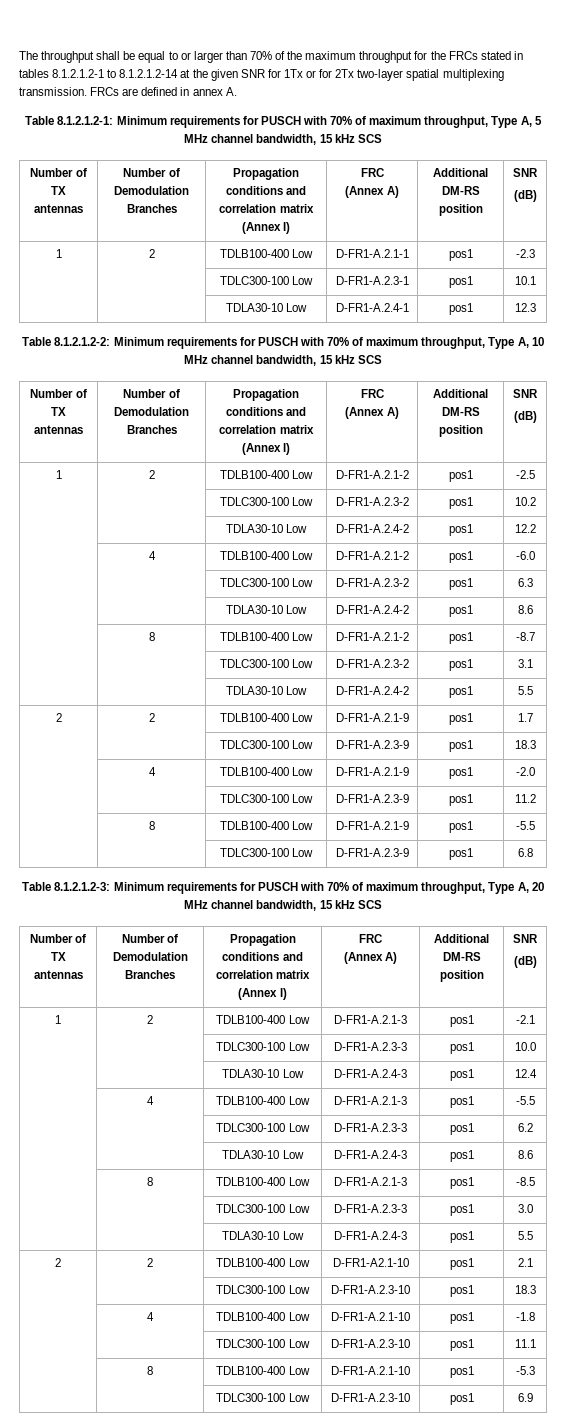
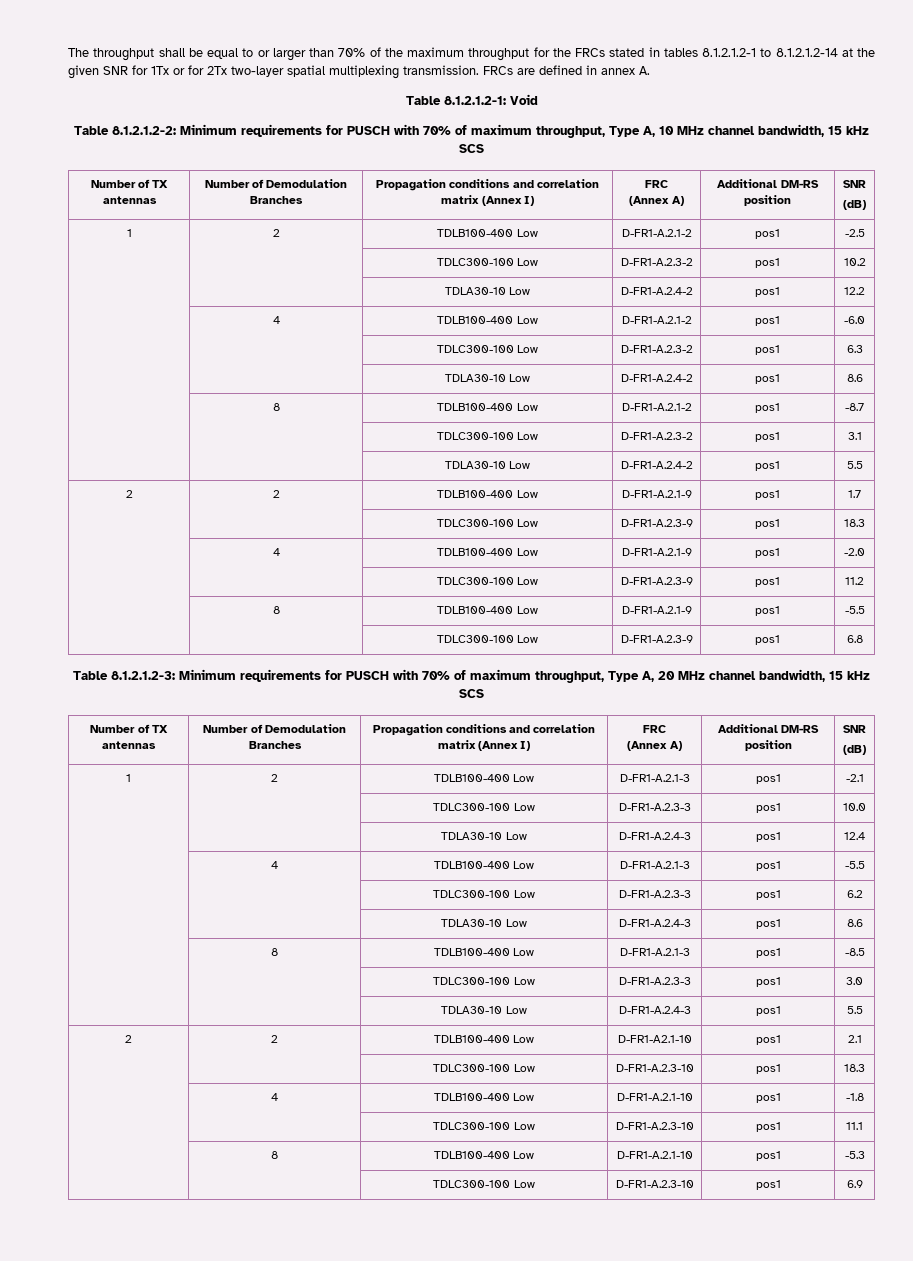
[116,116,542,128] [184,134,382,145] [30,168,87,177] [51,186,66,195] [34,204,83,213] [123,168,180,177] [114,186,189,195] [126,204,177,213] [233,168,299,180] [225,186,307,195] [219,204,314,213] [241,222,291,234] [360,168,384,177] [345,186,399,198] [433,168,488,177] [441,186,480,195] [438,204,483,216] [513,168,538,177] [513,190,537,202] [55,249,62,258] [148,249,155,258] [219,249,314,258] [335,249,409,258] [448,249,473,261] [515,249,535,258] [219,276,314,285] [335,276,409,285] [448,276,473,288] [514,276,536,285] [225,303,308,312] [335,303,409,312] [448,303,473,315] [514,303,536,312] Minimum requirements for PUSCH with 70% of maximum throughput, Type A, 5 MHz channel bandwidth, 15 kHz SCS // Number of TX antennas | Number of Demodulation Branches | Propagation conditions and correlation matrix (Annex I) | FRC // (Annex A) | Additional DM-RS position | SNR // (dB) // 1 | 2 | TDLB100-400 Low | D-FR1-A.2.1-1 | pos1 | -2.3 // | | TDLC300-100 Low | D-FR1-A.2.3-1 | pos1 | 10.1 // | | TDLA30-10 Low | D-FR1-A.2.4-1 | pos1 | 12.3 -> [509,94,538,105] Void

